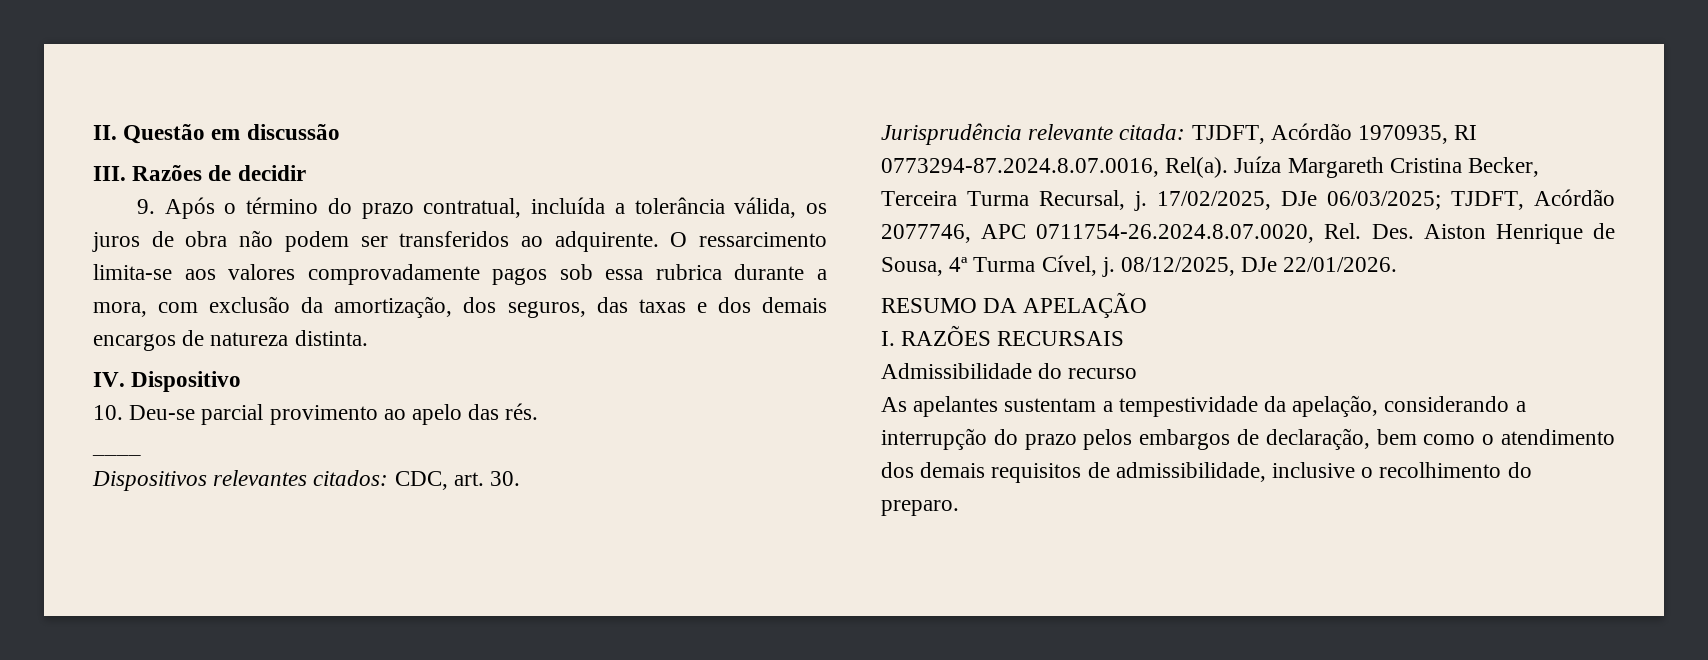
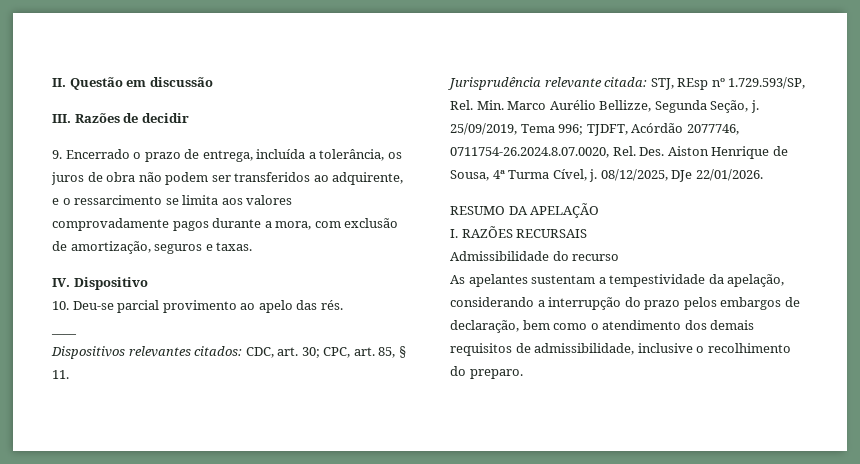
[164,197,797,219] Após o término do prazo contratual, incluída a tolerância válida, -> [65,149,385,162] Encerrado o prazo de entrega, incluída a tolerância,
[554,231,827,252] [93,264,172,280] adquirente. O ressarcimento limita-se -> [332,172,404,185] [52,195,219,205] adquirente, e o ressarcimento se limita
[559,264,722,280] sob essa rubrica -> (209, 226) none
[301,296,827,318] [93,330,368,351] da amortização, dos seguros, das taxas e dos demais encargos de natureza distinta. -> [52,241,253,254] de amortização, seguros e taxas.
[490,471,521,486] [881,123,1478,145] [881,156,1540,178] [881,190,1441,211] 30. // Jurisprudência relevante citada: TJDFT, Acórdão 1970935, RI 0773294-87.2024.8.07.0016, Rel(a). Juíza Margareth Cristina Becker, Terceira Turma Recursal, j. 17/02/2025, DJe 06/03/2025; -> [301,346,406,358] [52,370,69,379] [447,77,806,90] [450,100,759,113] [450,123,584,135] 30; CPC, art. 85, § 11. // Jurisprudência relevante citada: STJ, REsp nº 1.729.593/SP, Rel. Min. Marco Aurélio Bellizze, Segunda Seção, j. 25/09/2019, Tema 996;
[981,224,1027,239] APC -> (739, 129) none

